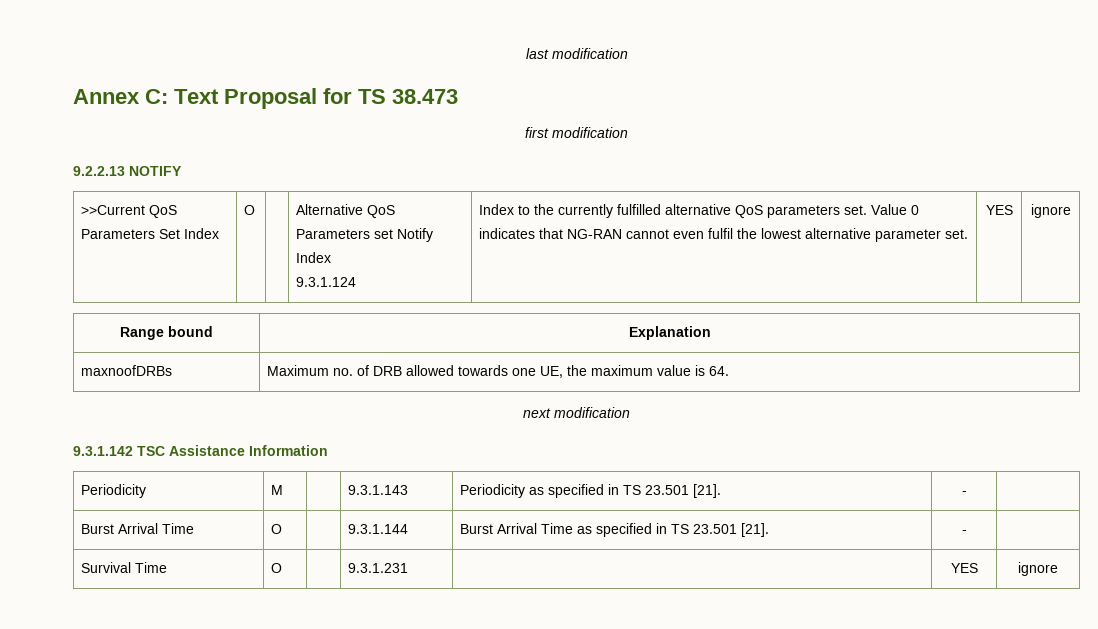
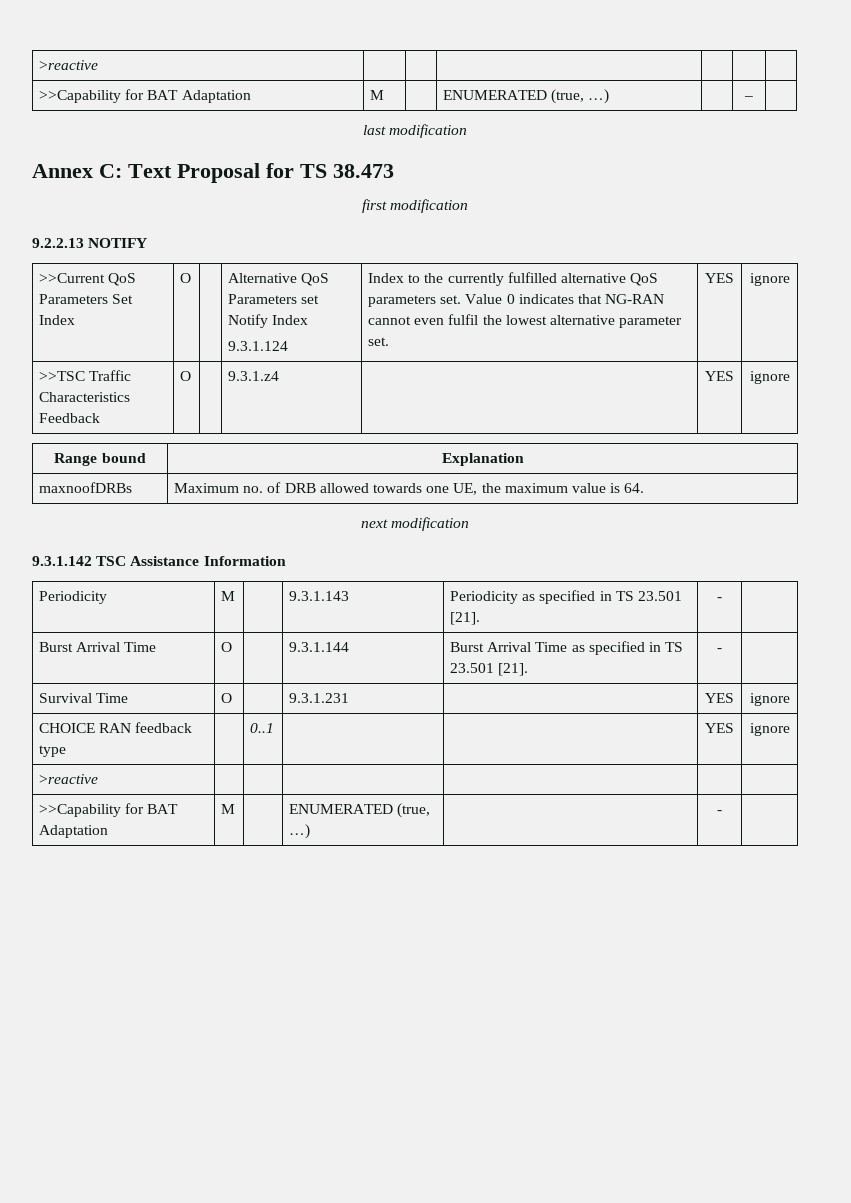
(525, 53) none -> [39,60,99,70] [39,89,251,103] [370,90,385,100] [443,89,610,104] [744,96,753,100] >reactive | | | | | | // >>Capability for BAT Adaptation | M | | ENUMERATED (true, …) | | – | //
(1071, 211) none -> [39,370,132,381] [39,392,131,402] [39,413,101,423] [180,371,192,381] [228,371,280,381] [705,371,734,381] [749,371,790,384] // >>TSC Traffic Characteristics Feedback | O | | 9.3.1.z4 | | YES | ignore
(1058, 569) none -> [39,722,193,733] [39,745,67,757] [250,723,275,733] [705,723,734,733] [749,723,790,736] [39,774,99,784] [39,803,179,817] [39,825,109,838] [221,804,236,814] [289,803,431,818] [289,824,311,839] [717,810,722,814] // CHOICE RAN feedback type | | 0..1 | | | YES | ignore // >reactive | | | | | | // >>Capability for BAT Adaptation | M | | ENUMERATED (true, …) | | - |

